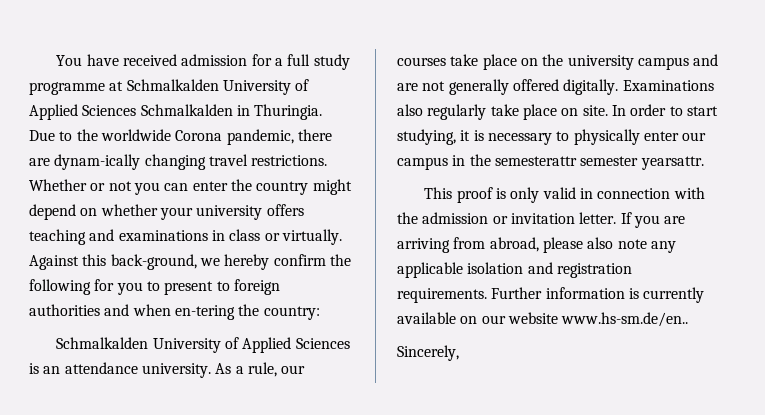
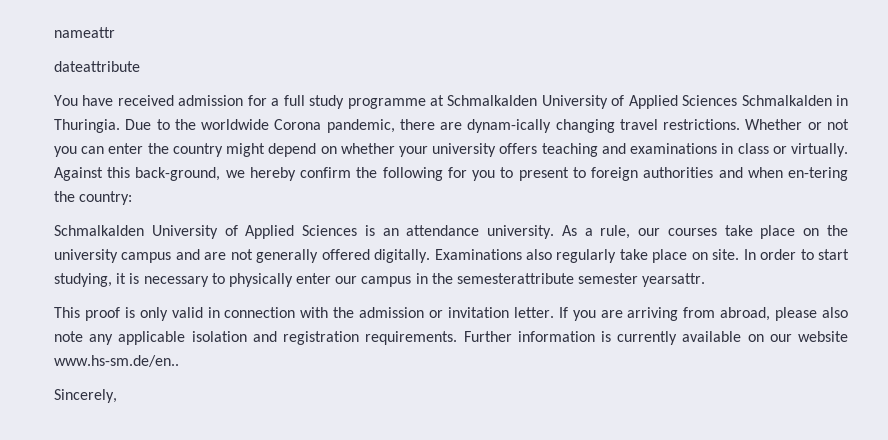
(56, 60) none -> [54,27,115,38] [54,61,140,72] nameattr // dateattribute //
[494,156,577,166] semesterattr -> [457,273,575,284] semesterattribute

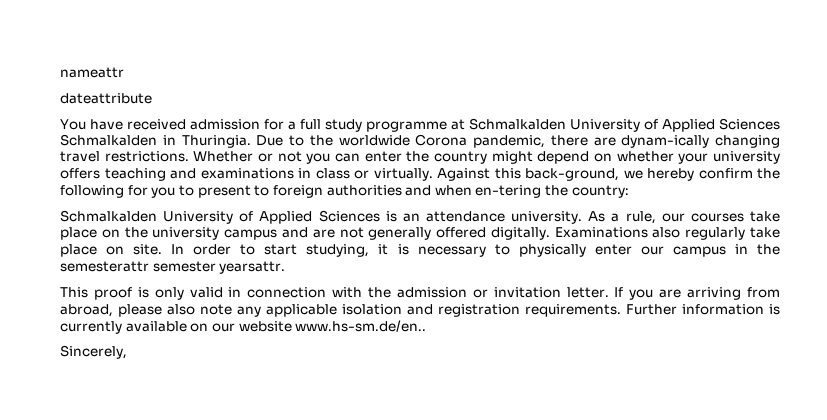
[457,273,575,284] semesterattribute -> [60,261,149,272] semesterattr

